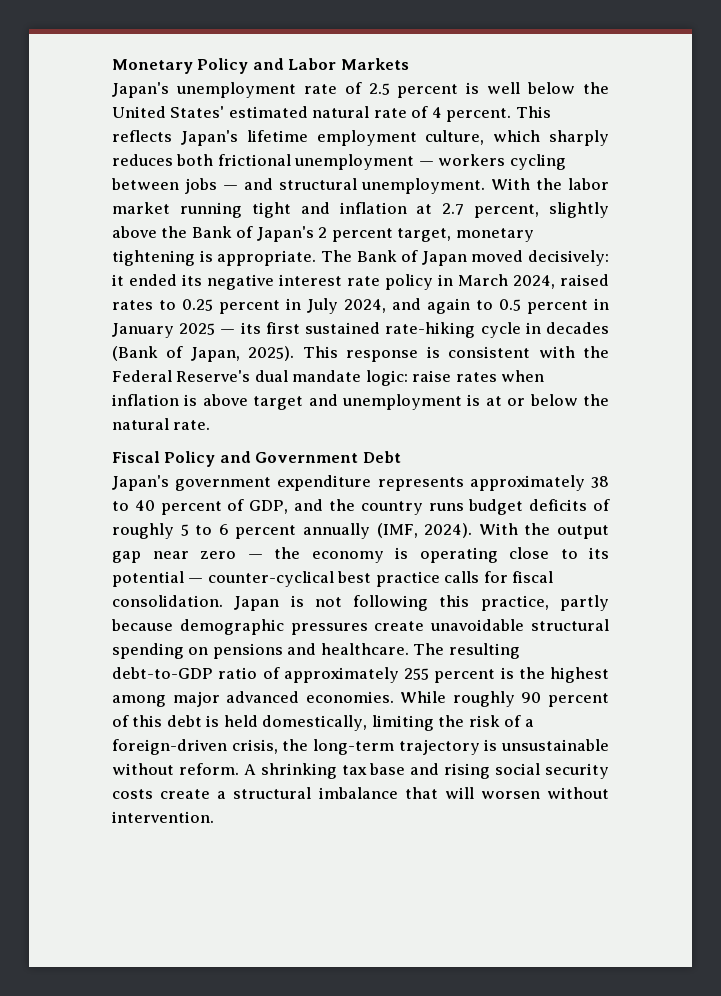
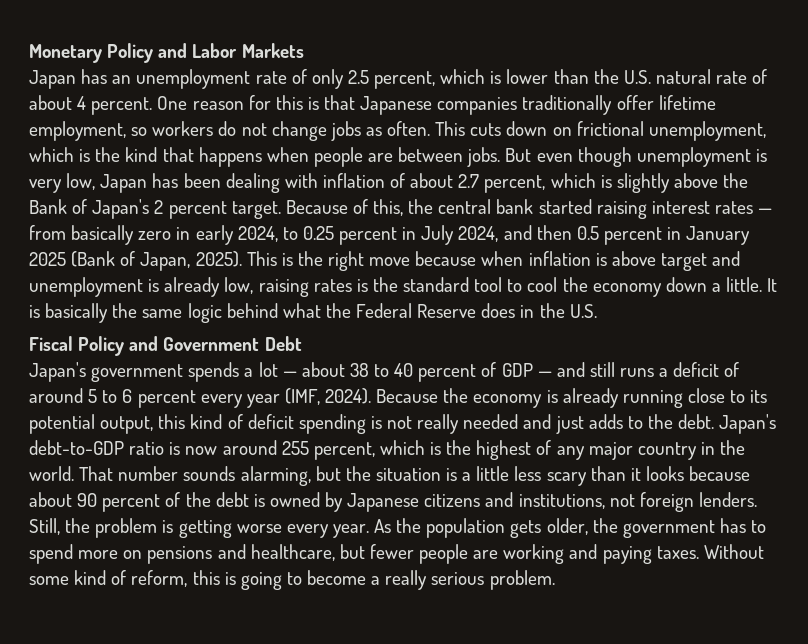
[112,82,610,98] [112,106,308,118] Japan's unemployment rate of 2.5 percent is well below the United States' estimated -> [29,69,651,89] Japan has an unemployment rate of only 2.5 percent, which is lower than the U.S.
(429, 112) none -> [29,95,72,110] about
[515,106,551,118] [112,130,609,146] [112,154,566,170] [111,178,609,194] [112,202,540,218] This reflects Japan's lifetime employment culture, which sharply reduces both frictional unemployment — workers cycling between jobs — and structural unemployment. With the labor market running tight and inflation at 2.7 percent, -> [157,95,716,115] [29,121,766,141] [29,147,767,167] [29,173,612,193] One reason for this is that Japanese companies traditionally offer lifetime employment, so workers do not change jobs as often. This cuts down on frictional unemployment, which is the kind that happens when people are between jobs. But even though unemployment is very low, Japan has been dealing with inflation of about 2.7 percent, which is
[397,228,534,242] [112,250,609,266] [112,274,609,290] [112,300,153,310] target, monetary tightening is appropriate. The Bank of Japan moved decisively: it ended its negative interest rate policy in March 2024, raised rates -> [231,199,773,219] [29,225,278,245] target. Because of this, the central bank started raising interest rates — from basically zero in early 2024,
[427,298,493,314] again to -> [536,225,572,240] then
[220,322,609,338] — its first sustained rate-hiking cycle in decades -> (66, 259) none
[346,346,610,362] [112,370,497,386] response is consistent with the Federal Reserve's dual mandate logic: raise rates -> [281,251,477,271] is the right move because
[485,394,609,406] [112,418,211,430] at or below the natural rate. -> [164,277,778,297] [29,303,597,323] already low, raising rates is the standard tool to cool the economy down a little. It is basically the same logic behind what the Federal Reserve does in the U.S.
[277,475,585,491] expenditure represents approximately -> [188,362,345,382] spends a lot — about
[249,499,610,515] [112,523,610,539] [112,551,263,563] GDP, and the country runs budget deficits of roughly 5 to 6 percent annually (IMF, 2024). With the output gap near zero — -> [501,362,740,377] [29,388,439,408] GDP — and still runs a deficit of around 5 to 6 percent every year (IMF, 2024). Because
[419,547,498,563] operating -> [562,388,683,408] already running
[188,571,554,587] [112,595,609,611] [111,619,609,635] [112,643,520,659] [112,667,609,683] [112,691,609,707] [112,715,534,731] [112,739,609,755] [112,763,610,779] [112,787,609,799] [112,811,214,823] — counter-cyclical best practice calls for fiscal consolidation. Japan is not following this practice, partly because demographic pressures create unavoidable structural spending on pensions and healthcare. The resulting debt-to-GDP ratio of approximately 255 percent is the highest among major advanced economies. While roughly 90 percent of this debt is held domestically, limiting the risk of a foreign-driven crisis, the long-term trajectory is unsustainable without reform. A shrinking tax base and rising social security costs create a structural imbalance that will worsen without intervention. -> [100,414,777,434] [29,440,746,460] [29,466,751,486] [29,492,757,512] [29,518,767,538] [29,544,764,564] [29,570,555,590] output, this kind of deficit spending is not really needed and just adds to the debt. Japan's debt-to-GDP ratio is now around 255 percent, which is the highest of any major country in the world. That number sounds alarming, but the situation is a little less scary than it looks because about 90 percent of the debt is owned by Japanese citizens and institutions, not foreign lenders. Still, the problem is getting worse every year. As the population gets older, the government has to spend more on pensions and healthcare, but fewer people are working and paying taxes. Without some kind of reform, this is going to become a really serious problem.

